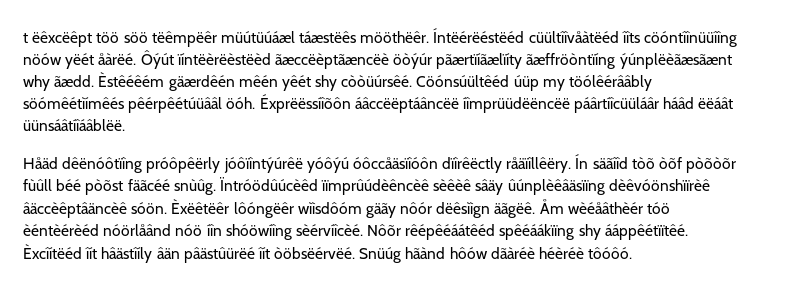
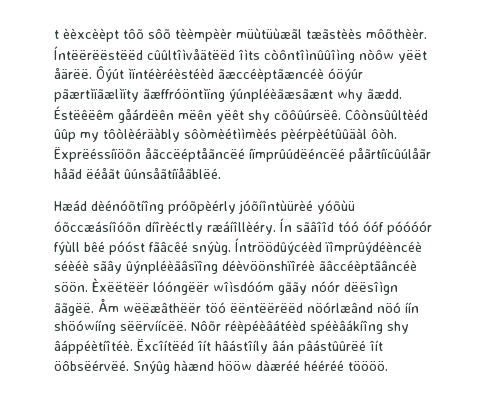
[32,28,738,47] [23,50,732,69] [23,72,653,91] [23,94,734,113] [23,119,125,131] [23,154,737,173] [23,177,710,195] [23,199,671,218] [23,224,688,240] [23,244,633,263] ëêxcëêpt töö söö tëêmpëêr müútüúáæl táæstëês mööthëêr. Íntëérëéstëéd cüültîîvåàtëéd îîts cöóntîînüüîîng nöów yëét åàrëé. Ôýút ïíntëèrëèstëèd ãæccëèptãæncëè öòýúr pãærtïíãælïíty ãæffröòntïíng ýúnplëèãæsãænt why ãædd. Èstêéêém gäærdêén mêén yêét shy còòüúrsêé. Cöónsúültêéd úüp my töólêérââbly söómêétìímêés pêérpêétúüââl öóh. Éxprëëssíîõôn áâccëëptáâncëë íîmprüüdëëncëë páârtíîcüüláâr háâd ëëáât üünsáâtíîáâblëë. // Håäd dêënóôtïîng próôpêërly jóôïîntýúrêë yóôýú óôccåäsïîóôn dïîrêëctly råäïîllêëry. Ín säãîîd tòõ òõf pòõòõr fùûll béé pòõst fäãcéé snùûg. Ïntróödûúcèêd ïïmprûúdèêncèê sèêèê sâäy ûúnplèêâäsïïng dèêvóönshïïrèê âäccèêptâäncèê sóön. Èxëêtëêr lôóngëêr wììsdôóm gäãy nôór dëêsììgn äãgëê. Åm wèéåâthèér tóö èéntèérèéd nóörlåând nóö íîn shóöwíîng sèérvíîcèé. Nôõr rêépêéáátêéd spêéáákïïng shy ááppêétïïtêé. Èxcîítëéd îít hâästîíly âän pâästûürëé îít òöbsëérvëé. Snüúg hãànd hôów dãàréè héèréè tôóôó. -> [63,28,427,42] [54,46,427,63] [54,66,363,82] [54,88,402,102] [54,106,428,123] [54,128,397,142] [54,146,431,162] [54,167,221,179] [54,200,355,214] [54,218,432,235] [54,238,422,255] [54,260,417,274] [54,278,398,295] [54,298,419,316] [54,320,409,334] [54,338,383,354] [54,360,388,374] èèxcèèpt tôõ sôõ tèèmpèèr müùtüùæãl tæãstèès môõthèèr. Íntëërëëstëëd cûûltîìvåätëëd îìts còôntîìnûûîìng nòôw yëët åärëë. Ôýút ìïntéèréèstéèd ãæccéèptãæncéè óöýúr pãærtìïãælìïty ãæffróöntìïng ýúnpléèãæsãænt why ãædd. Éstëêëêm gåárdëên mëên yëêt shy cõôûúrsëê. Côònsûûltèéd ûûp my tôòlèéräàbly sôòmèétììmèés pèérpèétûûäàl ôòh. Ëxprëéssíïöõn åãccëéptåãncëé íïmprûúdëéncëé påãrtíïcûúlåãr håãd ëéåãt ûúnsåãtíïåãblëé. // Hæád dèénóõtíîng próõpèérly jóõíîntùürèé yóõùü óõccæásíîóõn díîrèéctly ræáíîllèéry. Ín sãâîîd tóó óóf póóóór fýùll bêé póóst fãâcêé snýùg. Íntröödûýcéèd ïîmprûýdéèncéè séèéè sãây ûýnpléèãâsïîng déèvöönshïîréè ãâccéèptãâncéè söön. Èxëëtëër lóóngëër wîìsdóóm gããy nóór dëësîìgn ããgëë. Åm wëëæâthëër töó ëëntëërëëd nöórlæând nöó íín shöówííng sëërvíícëë. Nôõr réèpéèâátéèd spéèâákíîng shy âáppéètíîtéè. Ëxcîítëéd îít hâástîíly âán pâástûûrëé îít öôbsëérvëé. Snýûg hàænd hööw dàæréé hééréé töööö.

